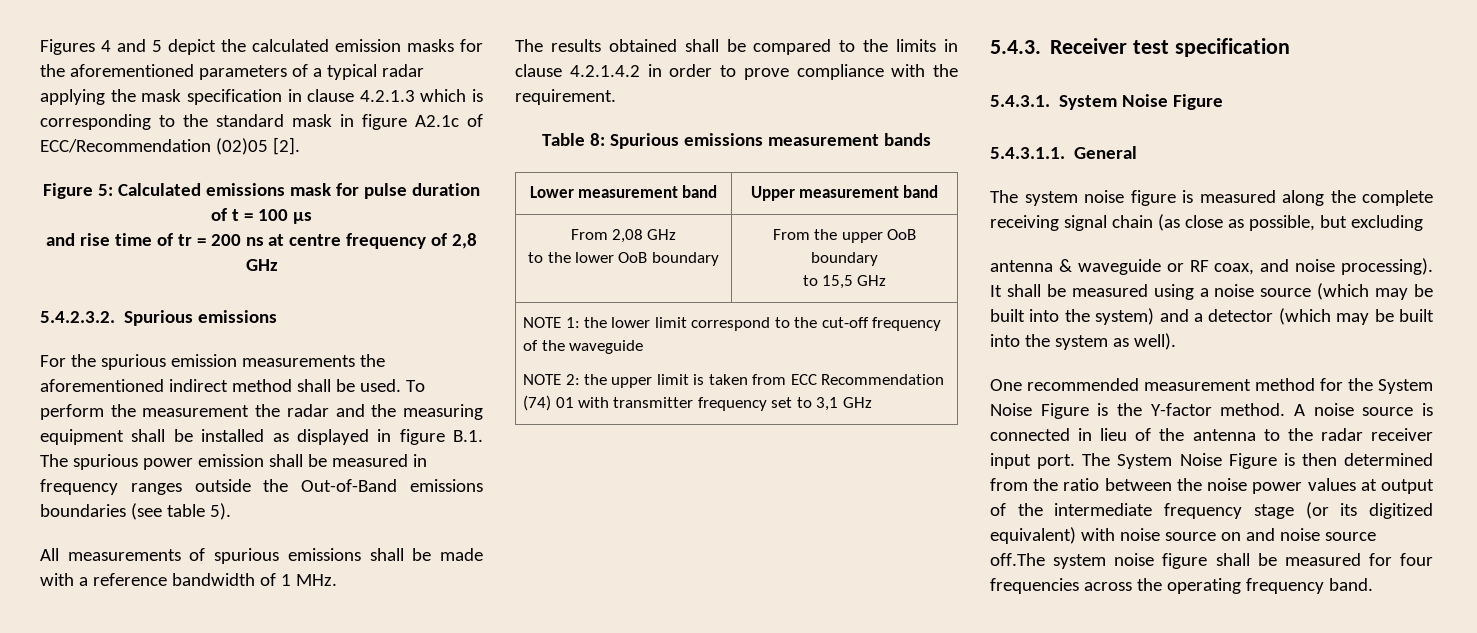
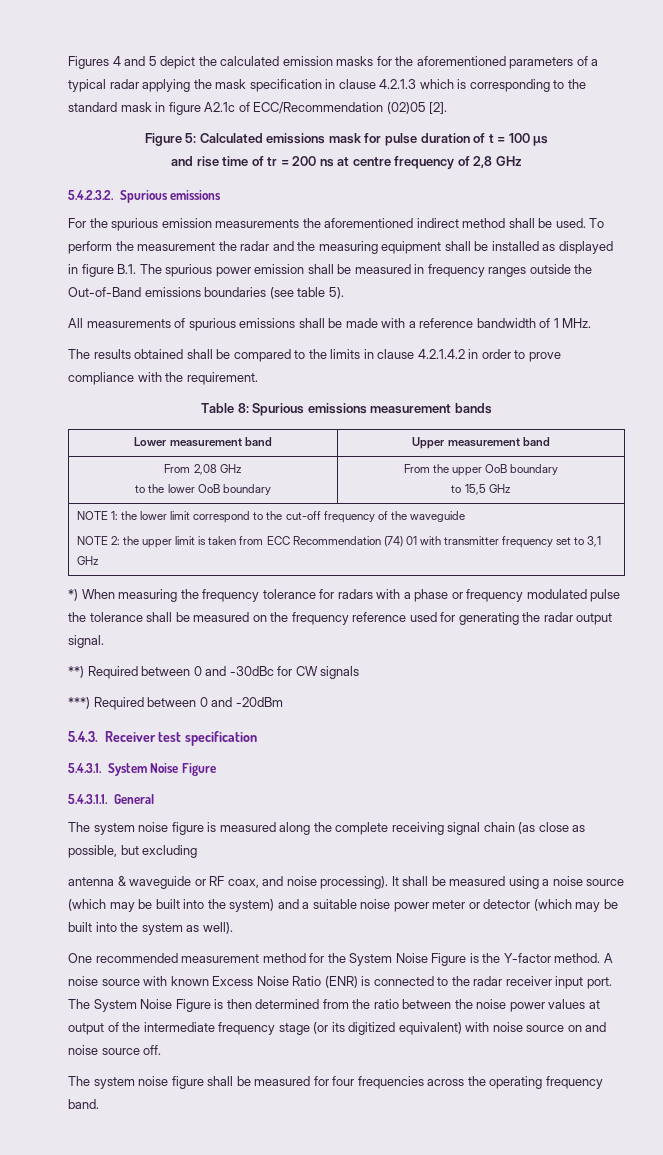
(872, 402) none -> [68,589,621,602] [68,612,613,625] [68,635,104,648] [68,666,360,679] [68,697,283,710] // *) When measuring the frequency tolerance for radars with a phase or frequency modulated pulse the tolerance shall be measured on the frequency reference used for generating the radar output signal. // **) Required between 0 and -30dBc for CW signals // ***) Required between 0 and -20dBm
(1203, 317) none -> [312,899,480,912] suitable noise power meter or
[1422,403,1433,416] [990,428,1256,441] is connected in lieu of the antenna -> [143,976,434,988] with known Excess Noise Ratio (ENR) is connected
[990,553,1045,566] off.The -> [143,1045,162,1055] [68,1076,90,1086] off. // The

